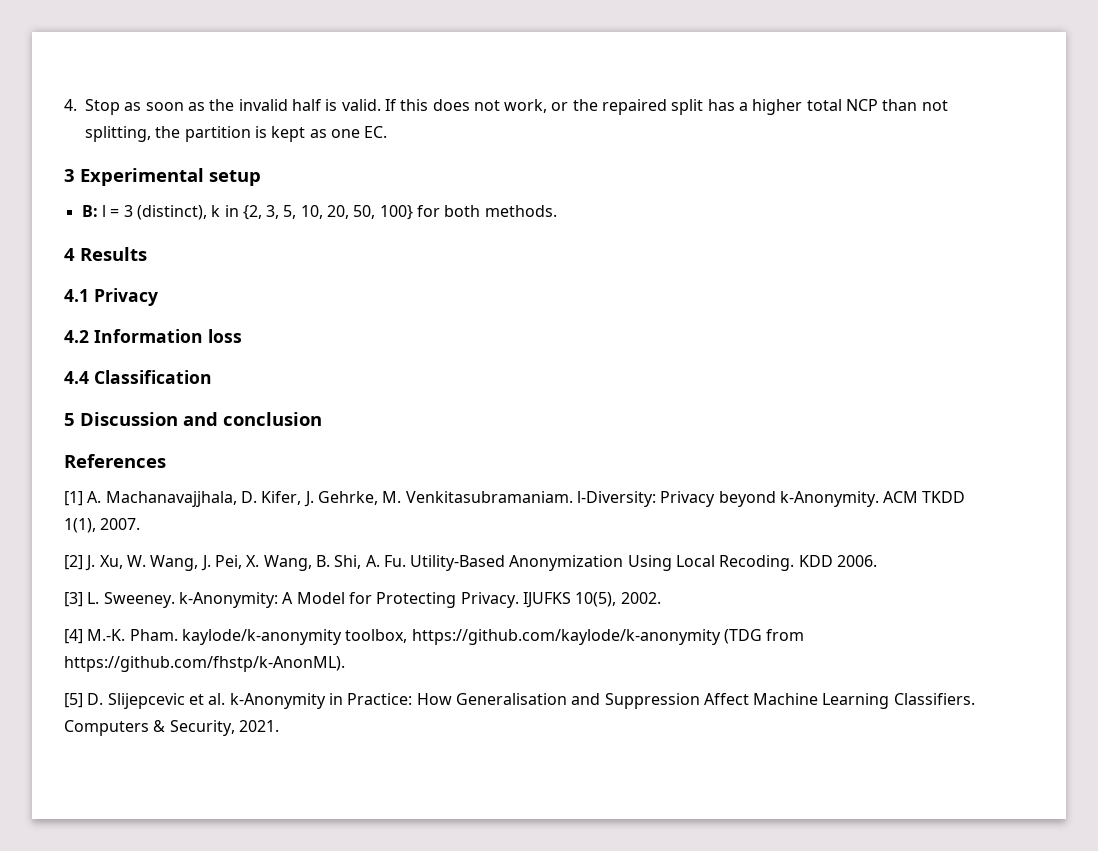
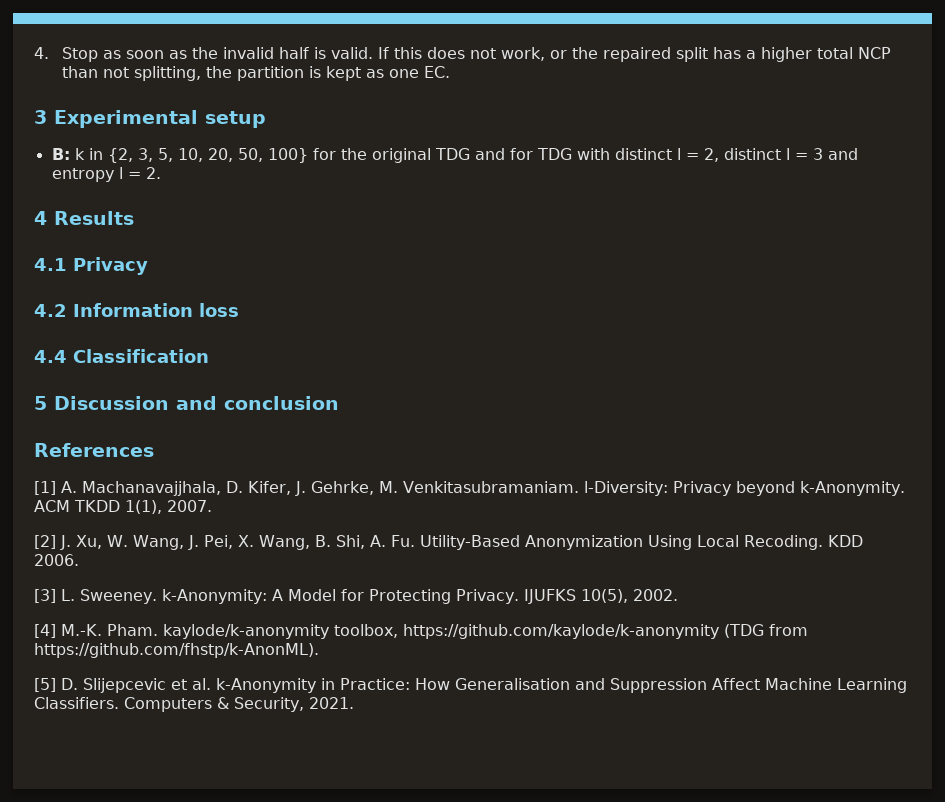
[101,205,207,220] l = 3 (distinct), -> (70, 154) none
[444,205,557,217] both methods. -> [340,148,858,163] [51,167,161,182] the original TDG and for TDG with distinct l = 2, distinct l = 3 and entropy l = 2.

